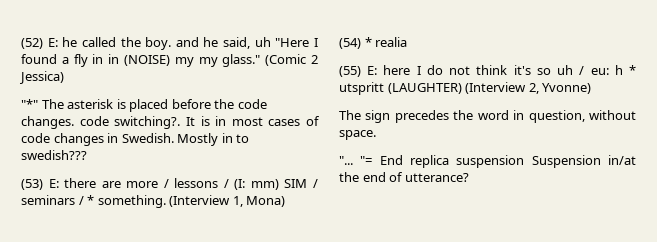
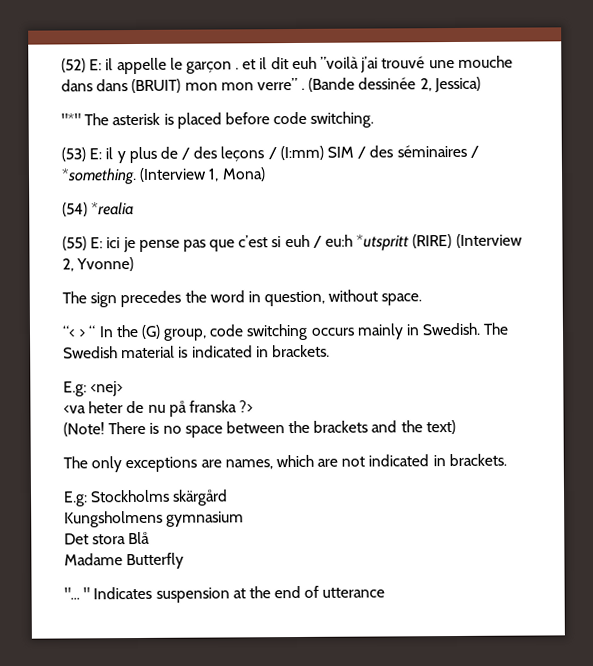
[62,37,318,50] [21,54,319,67] he called the boy. and he said, uh "Here I found a fly in in (NOISE) my my glass." (Comic 2 -> [105,55,513,75] [61,77,432,94] il appelle le garçon . et il dit euh ”voilà j’ai trouvé une mouche dans dans (BRUIT) mon mon verre” . (Bande dessinée 2,
[214,99,267,109] [21,116,320,129] [21,133,250,146] [21,150,87,160] [21,178,318,190] [21,195,166,208] the code changes. code switching?. It is in most cases of code changes in Swedish. Mostly in to swedish??? // (53) E: there are more / lessons / (I: mm) SIM / seminars / * something. -> [273,111,375,128] [61,144,479,164] [61,168,137,185] code switching. // (53) E: il y plus de / des leçons / (I:mm) SIM / des séminaires / *something.
[364,37,408,47] * realia -> [91,202,135,216] *realia
[383,65,636,75] [339,82,462,95] here I do not think it's so uh / eu: h * utspritt (LAUGHTER) -> [106,234,453,253] ici je pense pas que c’est si euh / eu:h *utspritt (RIRE)
[339,155,636,168] "... "= End replica suspension Suspension in/at -> [62,322,510,341] [63,344,330,359] [63,381,124,397] [63,400,254,417] [63,420,456,438] [63,453,507,473] [63,489,229,507] [64,510,245,528] [64,531,151,545] [64,552,185,570] [64,586,246,603] “< > “ In the (G) group, code switching occurs mainly in Swedish. The Swedish material is indicated in brackets. // E.g: <nej> // <va heter de nu på franska ?> // (Note! There is no space between the brackets and the text) // The only exceptions are names, which are not indicated in brackets. // E.g: Stockholms skärgård // Kungsholmens gymnasium // Det stora Blå // Madame Butterfly // "... " Indicates suspension at
[404,173,469,182] utterance? -> [322,587,386,598] utterance

